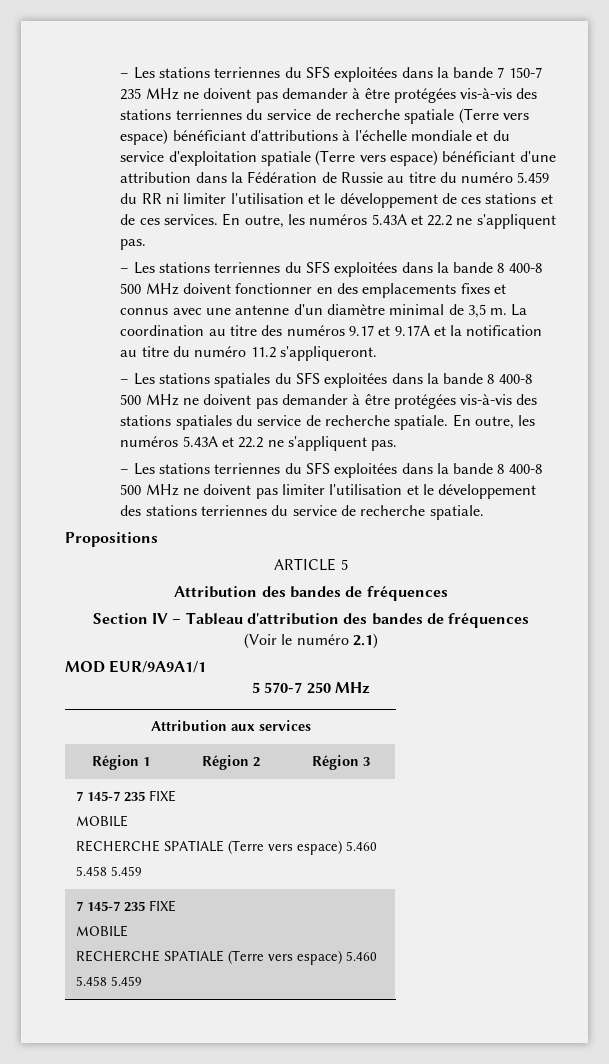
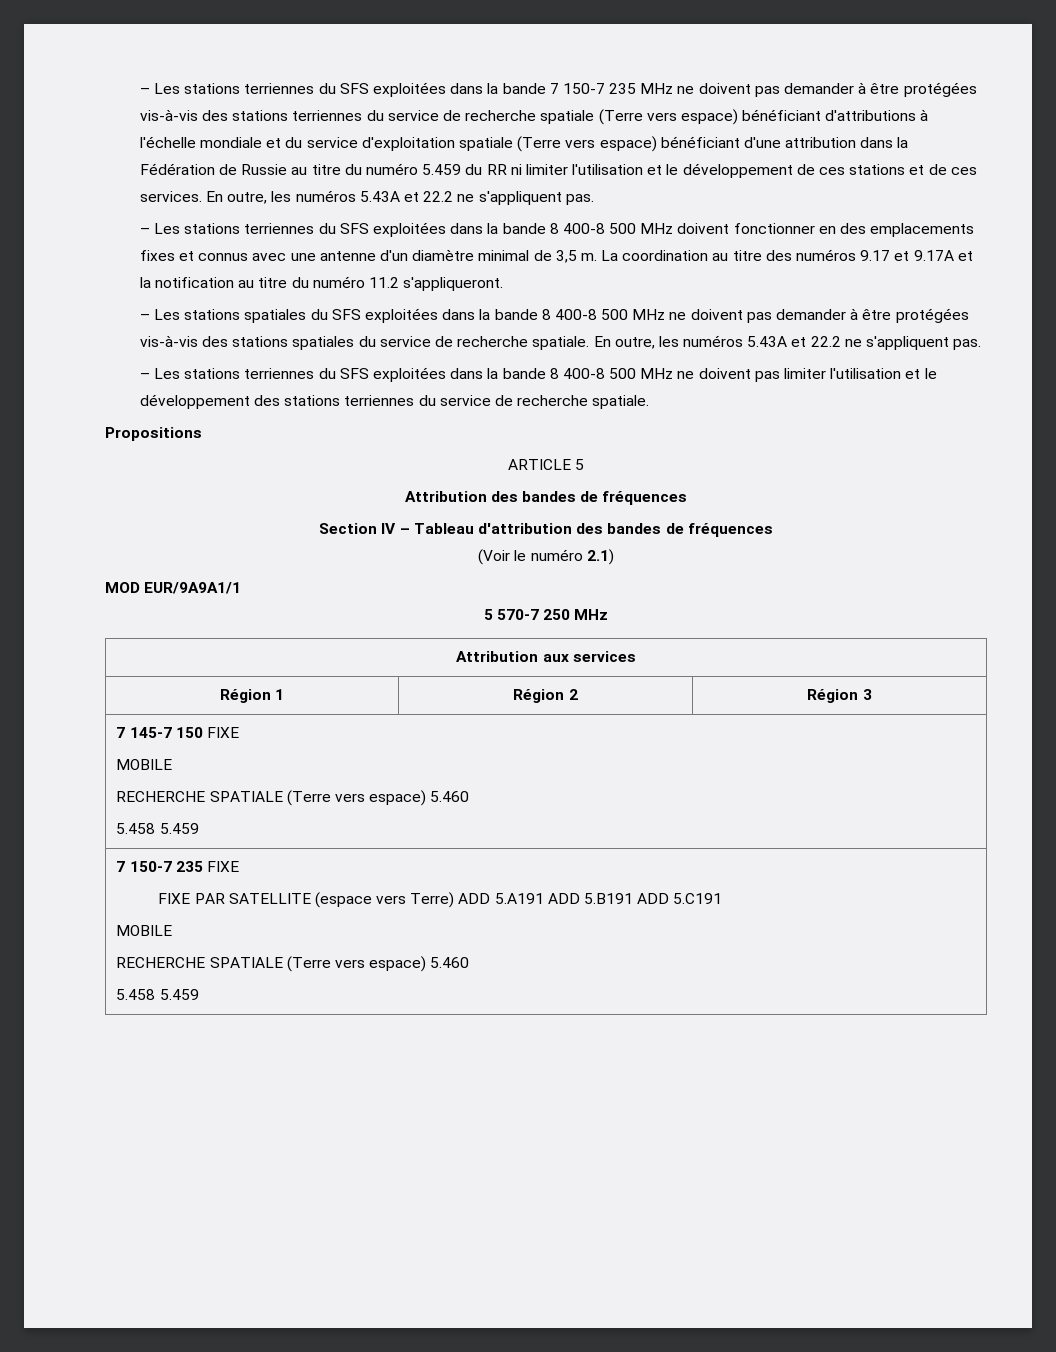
[124,791,146,802] 235 -> [175,727,203,738] 150
[87,900,177,912] 145-7 235 FIXE -> [129,861,240,872] [158,892,723,908] 150-7 235 FIXE // FIXE PAR SATELLITE (espace vers Terre) ADD 5.A191 ADD 5.B191 ADD 5.C191

